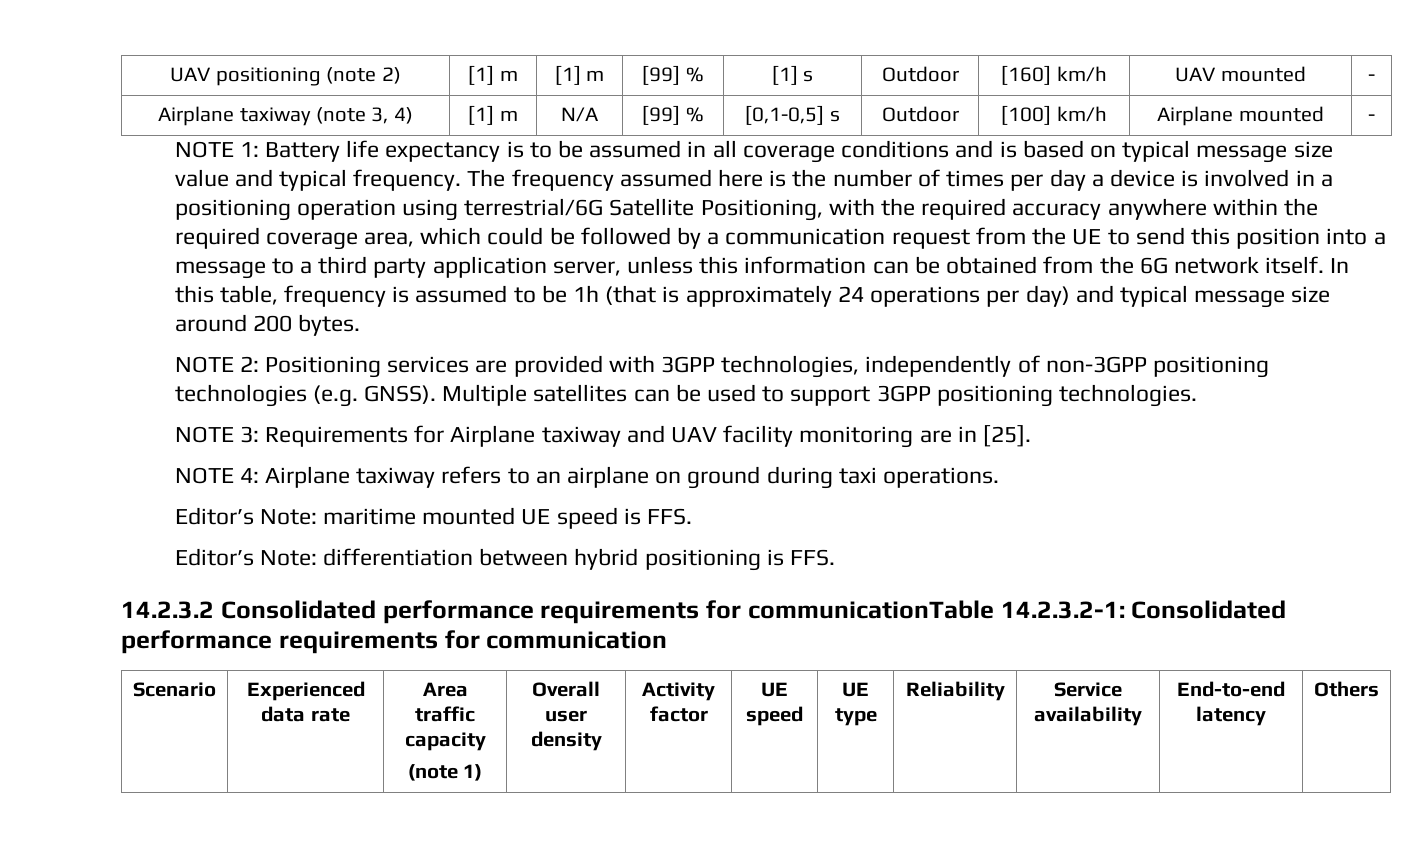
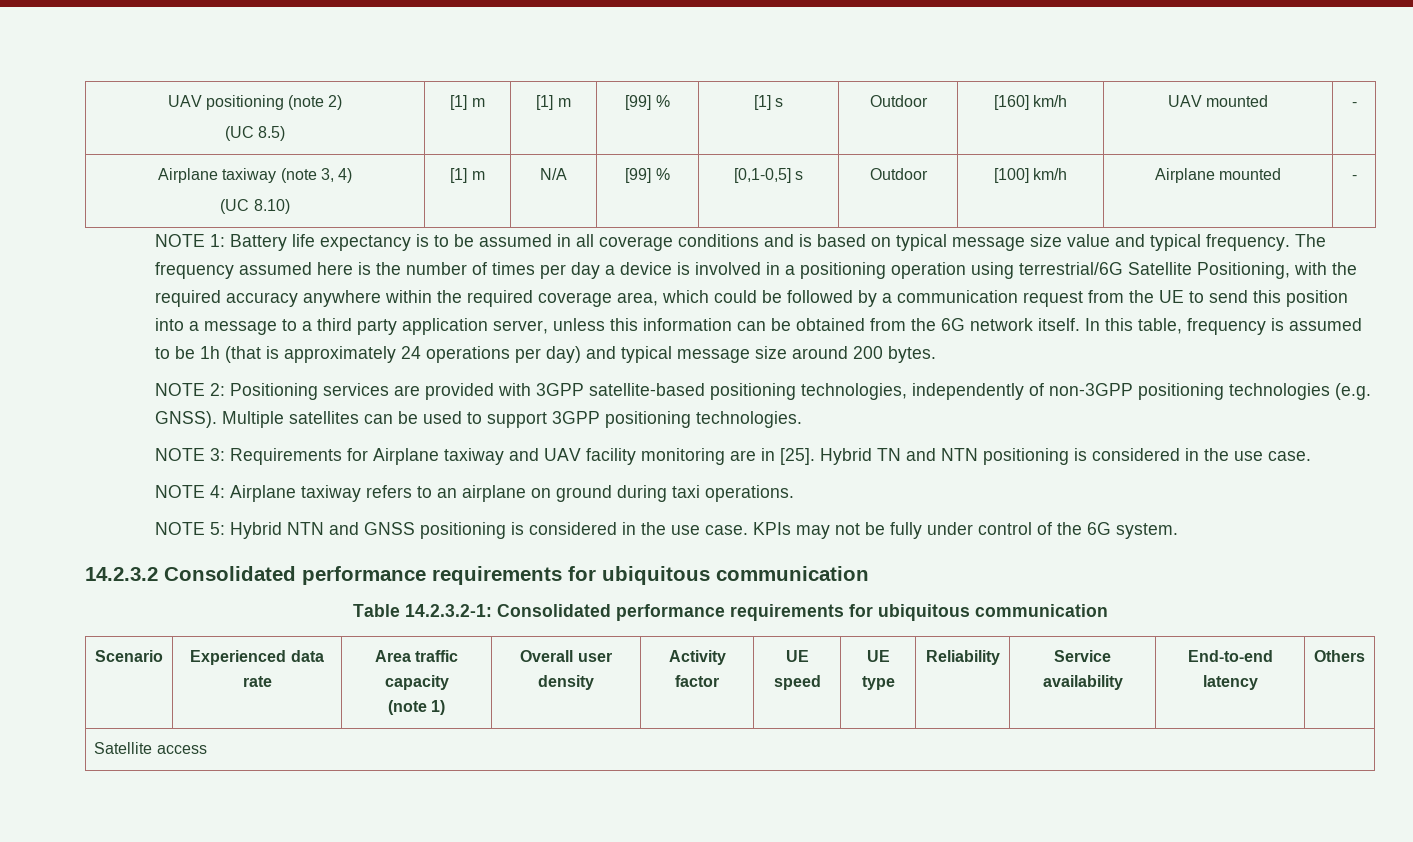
(401, 75) none -> [224,126,286,141] // (UC 8.5)
(413, 115) none -> [220,199,290,214] // (UC 8.10)
(716, 364) none -> [588,383,796,400] satellite-based positioning
(1032, 436) none -> [819,448,1311,465] Hybrid TN and NTN positioning is considered in the use case.
[174,507,693,529] [174,548,836,571] Editor’s Note: maritime mounted UE speed is FFS. // Editor’s Note: differentiation between hybrid positioning is FFS. -> [154,522,1178,539] NOTE 5: Hybrid NTN and GNSS positioning is considered in the use case. KPIs may not be fully under control of the 6G system.
[747,600,994,619] communicationTable -> [602,566,869,585] [353,604,400,617] ubiquitous communication // Table
(480, 639) none -> [878,604,970,621] ubiquitous
(1379, 689) none -> [94,742,207,754] // Satellite access

